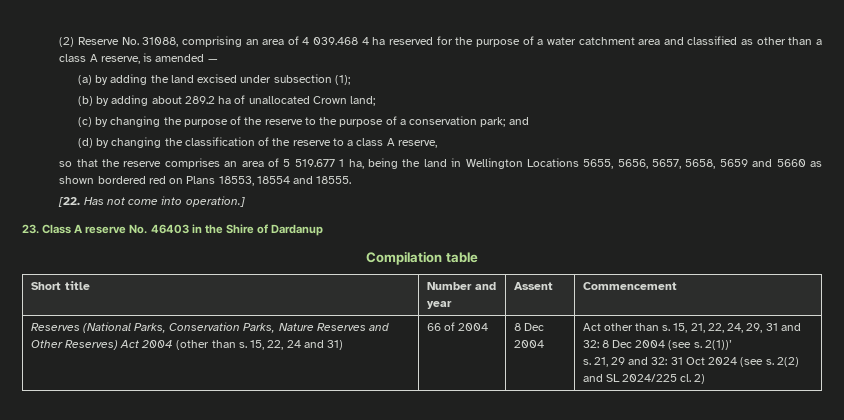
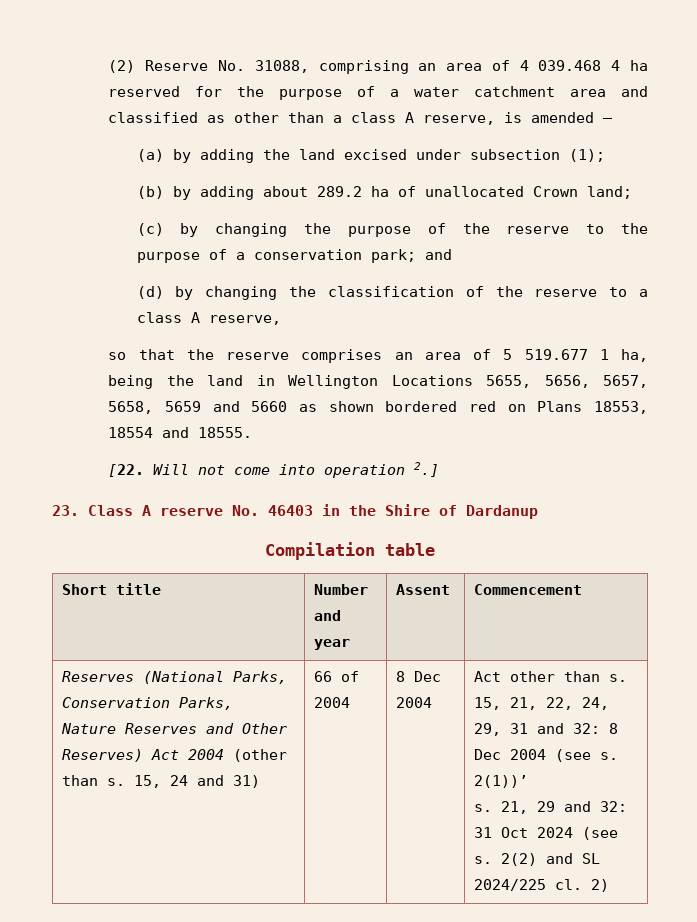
[83,197,104,205] Has -> [153,464,190,475] Will
[185,196,245,207] operation.] -> [324,462,440,478] operation 2.]
[267,340,284,350] 22, -> (162, 781) none

